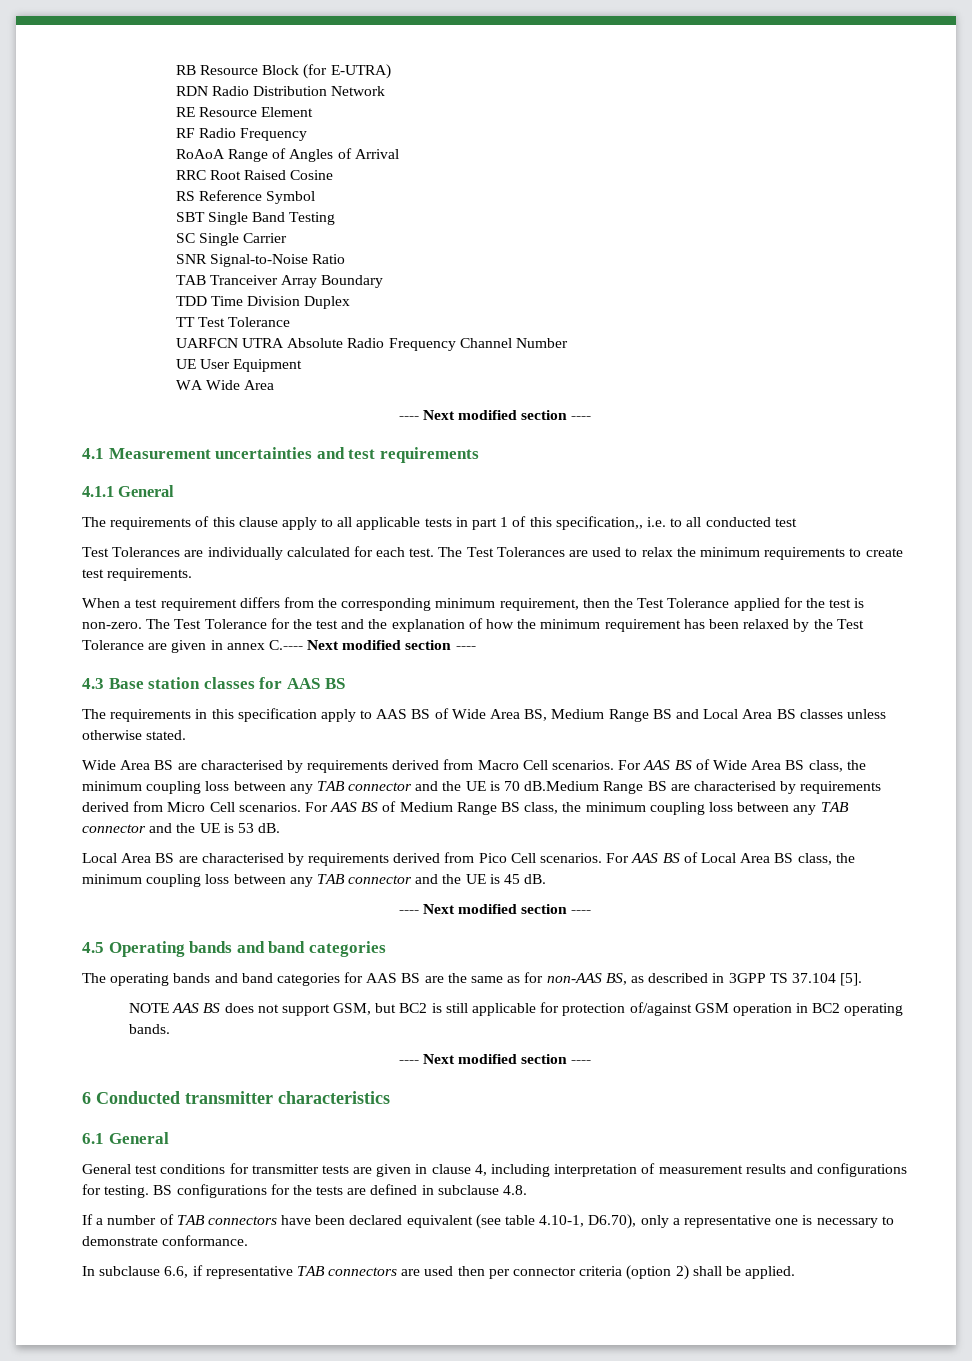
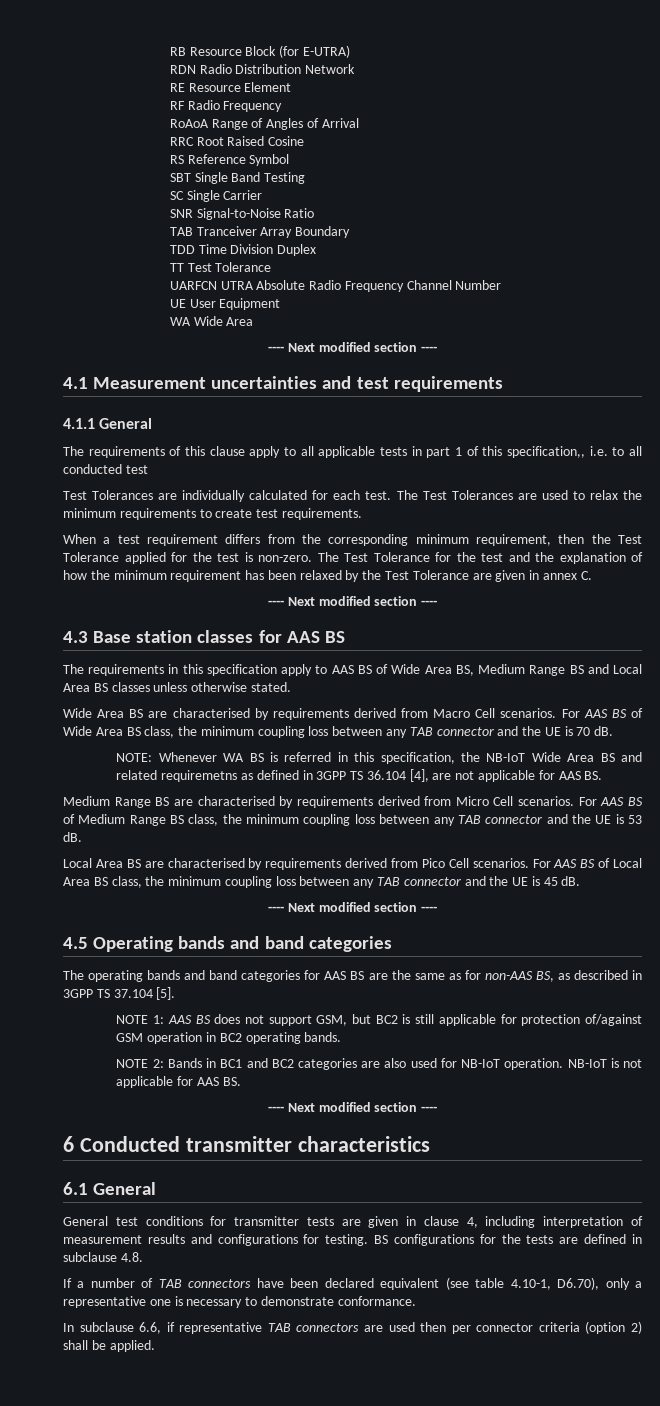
[268,640,303,650] C.---- -> [580,571,592,580] [267,600,284,606] C. // ----
[524,781,600,791] dB.Medium -> [594,726,614,736] [116,752,642,764] [116,769,603,782] [63,796,110,806] dB. // NOTE: Whenever WA BS is referred in this specification, the NB-IoT Wide Area BS and related requiremetns as defined in 3GPP TS 36.104 [4], are not applicable for AAS BS. // Medium
(169, 1008) none -> [153,1015,165,1024] 1:
(170, 1029) none -> [116,1058,642,1070] [116,1076,241,1088] // NOTE 2: Bands in BC1 and BC2 categories are also used for NB-IoT operation. NB-IoT is not applicable for AAS BS.

